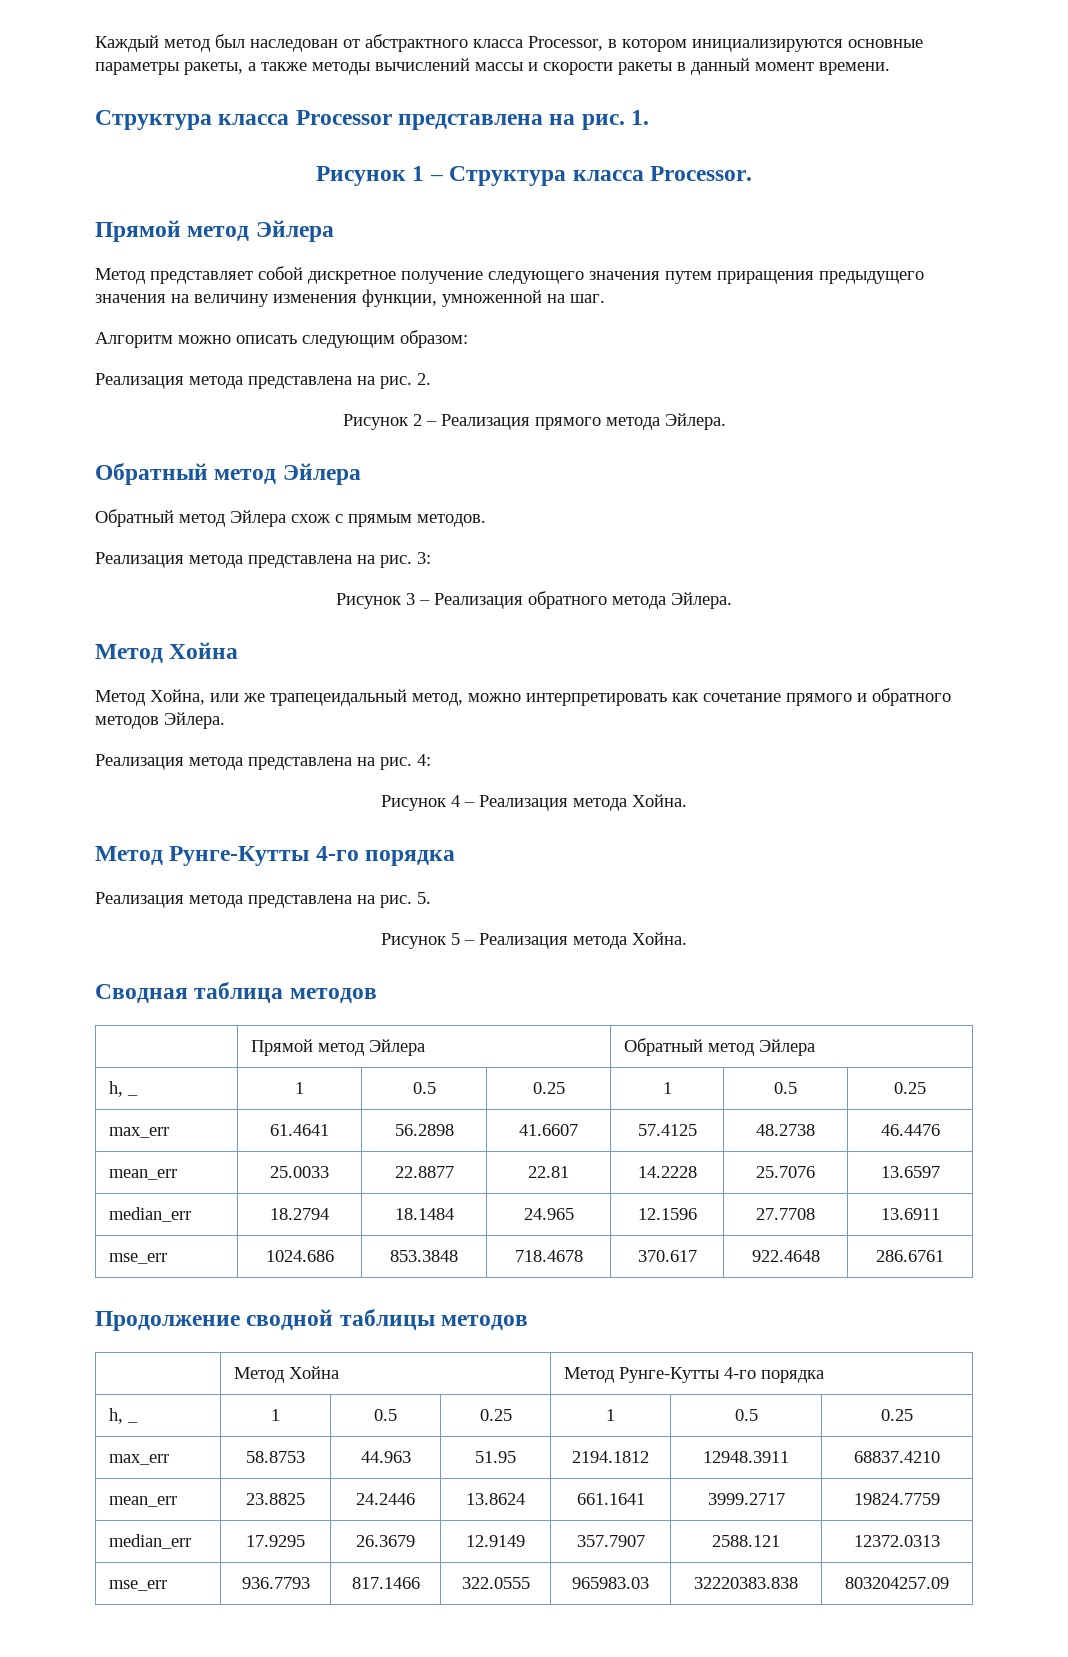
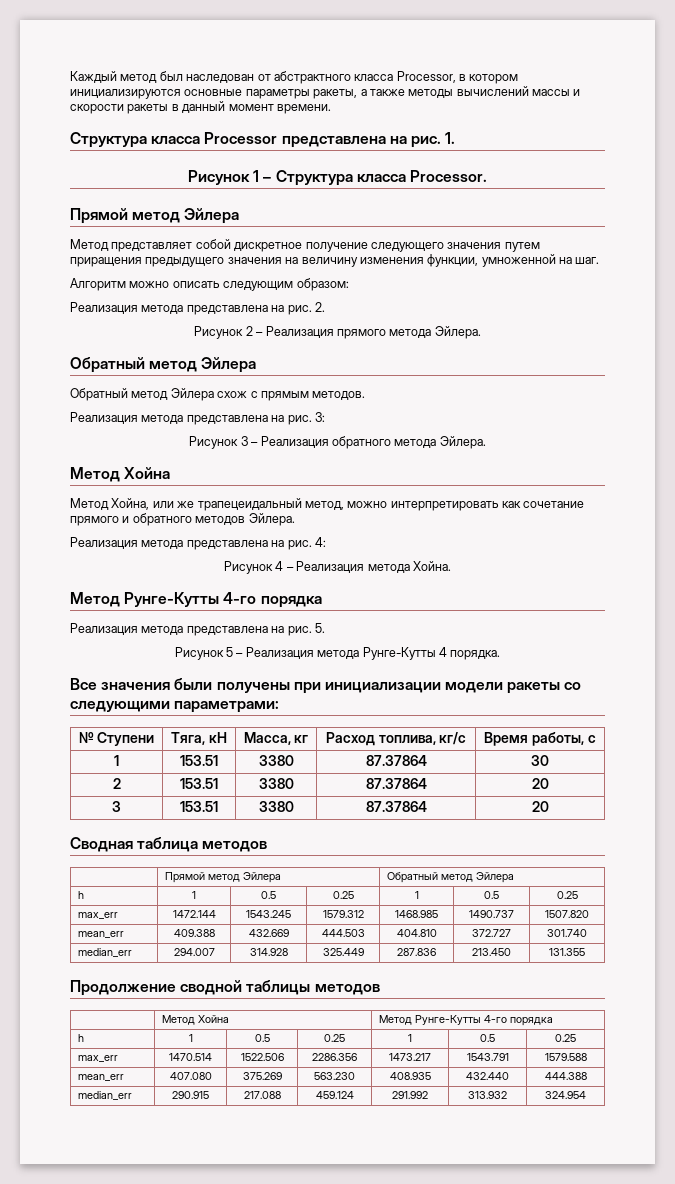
[632,932,687,945] Хойна. -> [362,647,501,660] [70,678,582,694] [70,701,280,713] [78,732,155,746] [171,732,227,745] [243,732,309,745] [325,732,467,746] [484,732,596,746] [114,755,119,766] [180,755,218,766] [258,755,294,766] [365,755,427,766] [531,755,549,766] [112,778,121,789] [180,778,218,789] [258,778,294,789] [365,778,427,789] [531,778,549,789] [112,801,121,812] [180,801,218,812] [258,801,294,812] [365,801,427,812] [531,801,549,812] Рунге-Кутты 4 порядка. // Все значения были получены при инициализации модели ракеты со следующими параметрами: // № Ступени | Тяга, кН | Масса, кг | Расход топлива, кг/с | Время работы, с // 1 | 153.51 | 3380 | 87.37864 | 30 // 2 | 153.51 | 3380 | 87.37864 | 20 // 3 | 153.51 | 3380 | 87.37864 | 20
[108,1081,138,1097] [295,1082,304,1094] [412,1082,436,1094] [532,1082,565,1094] [662,1082,672,1094] [774,1082,797,1094] [894,1082,926,1094] [108,1127,169,1138] [270,1124,329,1136] [394,1124,454,1136] [519,1124,578,1136] [637,1124,697,1136] [756,1124,815,1136] [880,1124,940,1136] [108,1169,177,1180] [270,1166,329,1178] [394,1166,454,1178] [528,1166,569,1178] [637,1166,697,1178] [756,1166,815,1178] [880,1166,940,1178] [108,1207,191,1222] [270,1208,329,1220] [394,1208,454,1220] [523,1208,574,1220] [637,1208,697,1220] [756,1208,815,1220] [880,1208,940,1220] [108,1253,167,1264] [265,1250,334,1262] [390,1250,458,1262] [514,1250,583,1262] [637,1250,697,1262] [751,1250,820,1262] [876,1250,944,1262] h, _ | 1 | 0.5 | 0.25 | 1 | 0.5 | 0.25 // max_err | 61.4641 | 56.2898 | 41.6607 | 57.4125 | 48.2738 | 46.4476 // mean_err | 25.0033 | 22.8877 | 22.81 | 14.2228 | 25.7076 | 13.6597 // median_err | 18.2794 | 18.1484 | 24.965 | 12.1596 | 27.7708 | 13.6911 // mse_err | 1024.686 | 853.3848 | 718.4678 | 370.617 | 922.4648 | 286.6761 -> [77,891,84,899] [192,891,196,899] [261,891,276,899] [332,891,354,899] [414,891,419,899] [484,891,499,899] [556,891,578,899] [77,912,118,919] [172,910,216,918] [246,910,291,918] [322,910,364,918] [395,910,438,918] [469,910,514,918] [545,910,589,918] [77,931,124,938] [173,929,215,937] [248,929,289,937] [321,929,365,937] [396,929,437,937] [472,929,511,937] [547,929,587,937] [77,948,132,957] [173,948,215,956] [249,948,288,956] [322,948,364,956] [397,948,436,956] [472,948,511,956] [549,948,585,956] h | 1 | 0.5 | 0.25 | 1 | 0.5 | 0.25 // max_err | 1472.144 | 1543.245 | 1579.312 | 1468.985 | 1490.737 | 1507.820 // mean_err | 409.388 | 432.669 | 444.503 | 404.810 | 372.727 | 301.740 // median_err | 294.007 | 314.928 | 325.449 | 287.836 | 213.450 | 131.355
[108,1408,138,1424] [271,1409,280,1421] [374,1409,397,1421] [479,1409,512,1421] [606,1409,615,1421] [734,1409,758,1421] [881,1409,913,1421] [108,1454,169,1465] [246,1451,305,1463] [360,1451,411,1463] [475,1451,516,1463] [572,1451,649,1463] [703,1451,789,1463] [854,1451,940,1463] [108,1496,177,1507] [246,1493,305,1505] [356,1493,415,1505] [466,1493,525,1505] [576,1493,645,1505] [707,1493,785,1505] [854,1493,940,1505] [108,1534,191,1549] [246,1535,305,1547] [356,1535,415,1547] [466,1535,525,1547] [576,1535,645,1547] [712,1535,780,1547] [854,1535,940,1547] [108,1580,167,1591] [241,1577,310,1589] [351,1577,420,1589] [461,1577,530,1589] [572,1577,649,1589] [694,1577,798,1589] [845,1577,949,1589] h, _ | 1 | 0.5 | 0.25 | 1 | 0.5 | 0.25 // max_err | 58.8753 | 44.963 | 51.95 | 2194.1812 | 12948.3911 | 68837.4210 // mean_err | 23.8825 | 24.2446 | 13.8624 | 661.1641 | 3999.2717 | 19824.7759 // median_err | 17.9295 | 26.3679 | 12.9149 | 357.7907 | 2588.121 | 12372.0313 // mse_err | 936.7793 | 817.1466 | 322.0555 | 965983.03 | 32220383.838 | 803204257.09 -> [77,1034,84,1042] [188,1034,193,1042] [254,1034,270,1042] [324,1034,345,1042] [408,1034,412,1042] [480,1034,495,1042] [555,1034,576,1042] [77,1055,118,1062] [169,1053,212,1061] [240,1053,284,1061] [312,1053,357,1061] [389,1053,431,1061] [466,1053,509,1061] [544,1053,587,1061] [77,1074,124,1081] [169,1072,212,1080] [242,1072,282,1080] [314,1072,355,1080] [389,1072,431,1080] [466,1072,509,1080] [544,1072,587,1080] [77,1091,132,1100] [172,1091,209,1099] [243,1091,281,1099] [315,1091,354,1099] [392,1091,428,1099] [468,1091,507,1099] [545,1091,586,1099] h | 1 | 0.5 | 0.25 | 1 | 0.5 | 0.25 // max_err | 1470.514 | 1522.506 | 2286.356 | 1473.217 | 1543.791 | 1579.588 // mean_err | 407.080 | 375.269 | 563.230 | 408.935 | 432.440 | 444.388 // median_err | 290.915 | 217.088 | 459.124 | 291.992 | 313.932 | 324.954

